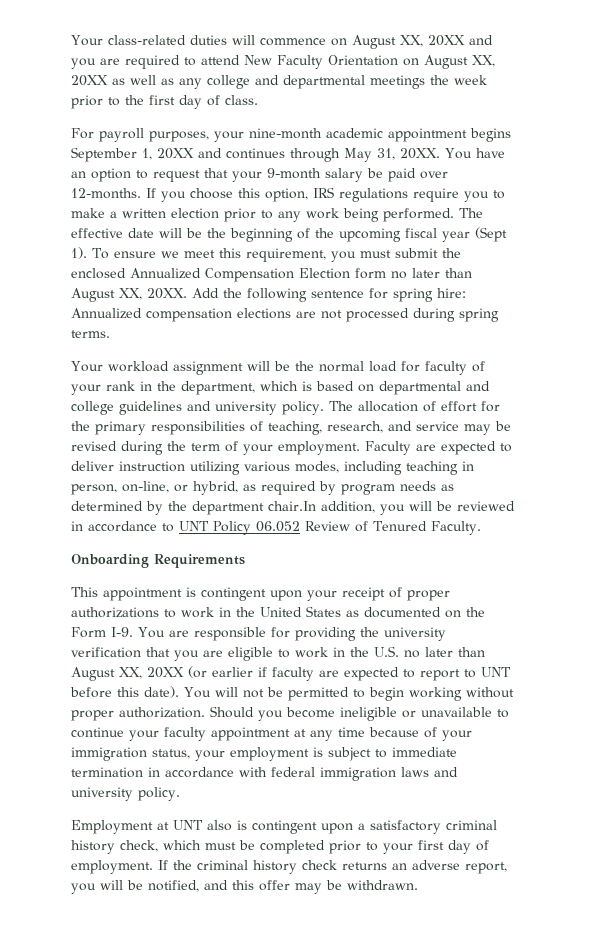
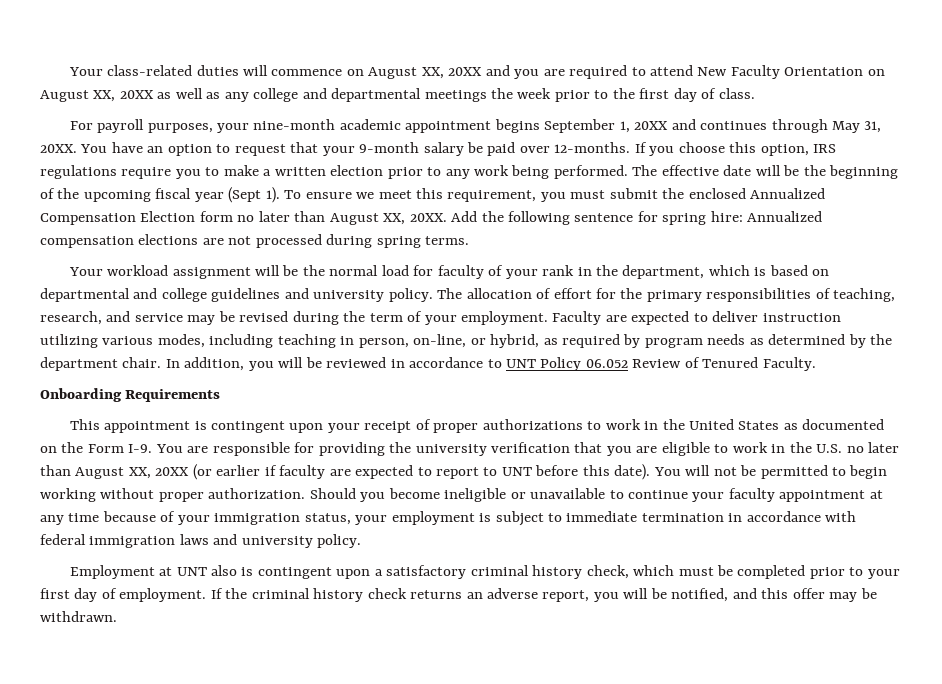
[268,501,316,511] chair.In -> [122,357,180,368] chair. In

